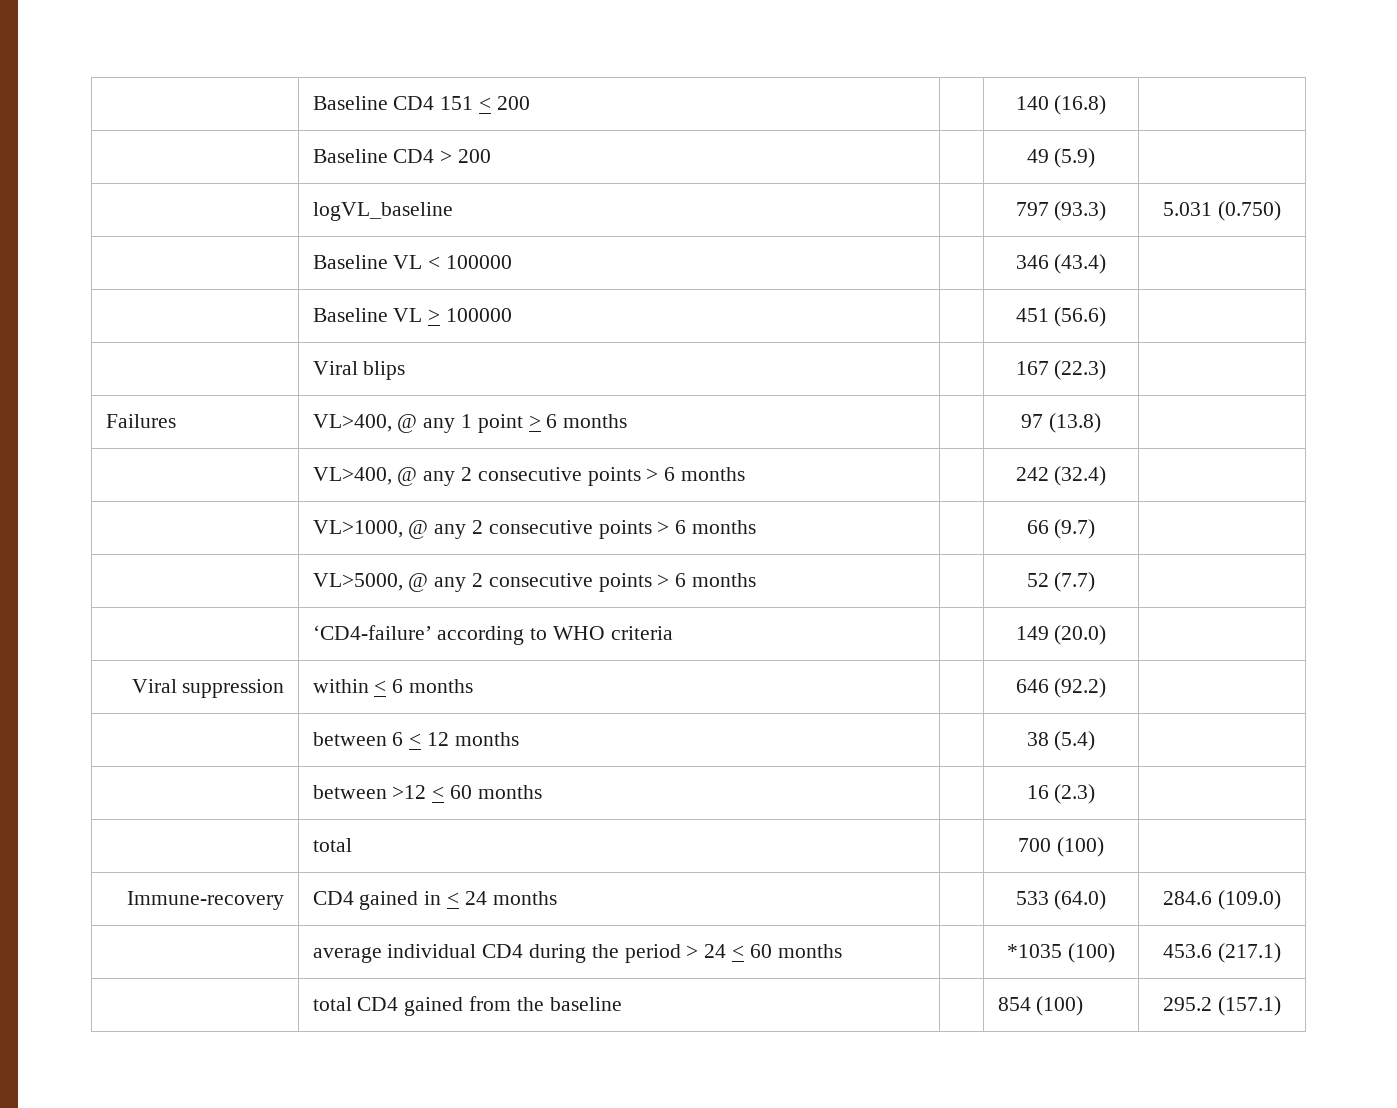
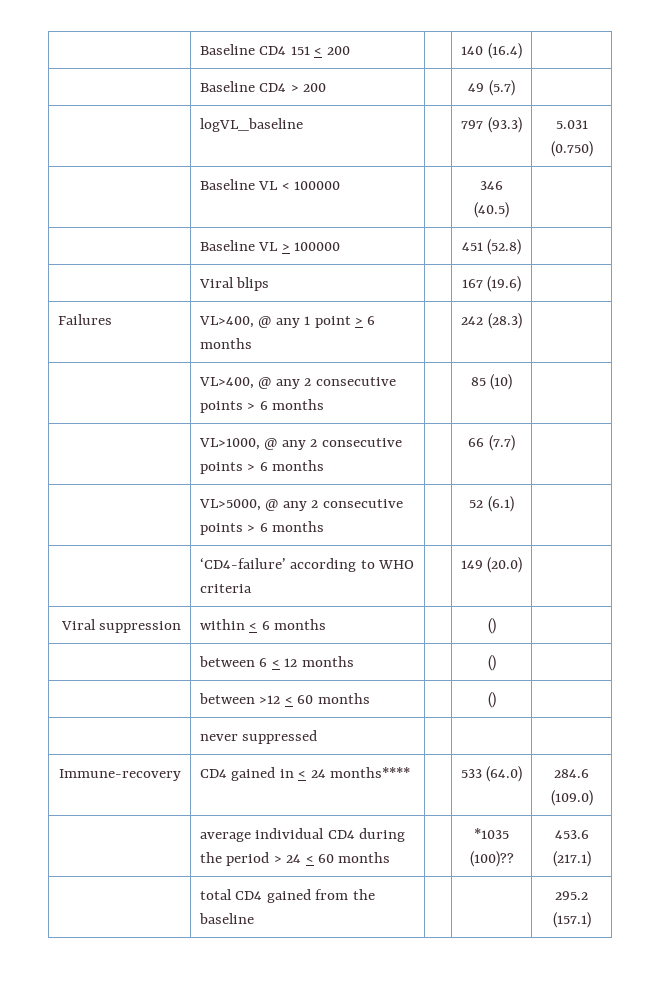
[1054,95,1107,115] (16.8) -> [487,43,522,59] (16.4)
[1054,148,1096,168] (5.9) -> [488,80,515,96] (5.7)
[1054,254,1107,274] (43.4) -> [474,202,509,218] (40.5)
[1054,307,1107,327] (56.6) -> [487,239,522,255] (52.8)
[1054,360,1107,380] (22.3) -> [487,276,522,292] (19.6)
[1021,413,1101,433] 97 (13.8) -> [461,313,522,329] 242 (28.3)
[1015,466,1107,486] 242 (32.4) -> [470,374,513,390] 85 (10)
[1054,519,1096,539] (9.7) -> [488,435,515,451] (7.7)
[1054,572,1096,592] (7.7) -> [487,496,514,512] (6.1)
[1015,678,1107,698] 646 (92.2) -> [487,618,496,634] ()
[1026,731,1096,751] 38 (5.4) -> [487,655,496,671] ()
[1026,784,1096,804] [312,838,352,852] [1018,837,1104,857] 16 (2.3) | // | total | | 700 (100) -> [487,692,496,708] [199,730,318,744] () | // | never suppressed | |
[492,891,557,905] months -> [330,767,411,778] months****
[1067,943,1115,963] (100) -> [469,851,514,867] (100)??
[997,996,1084,1016] 854 (100) -> (254, 918) none

